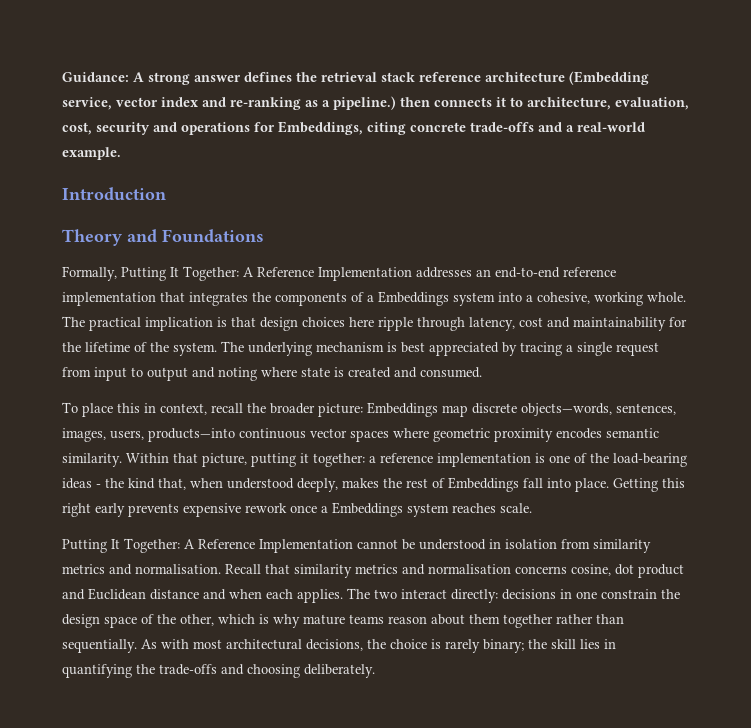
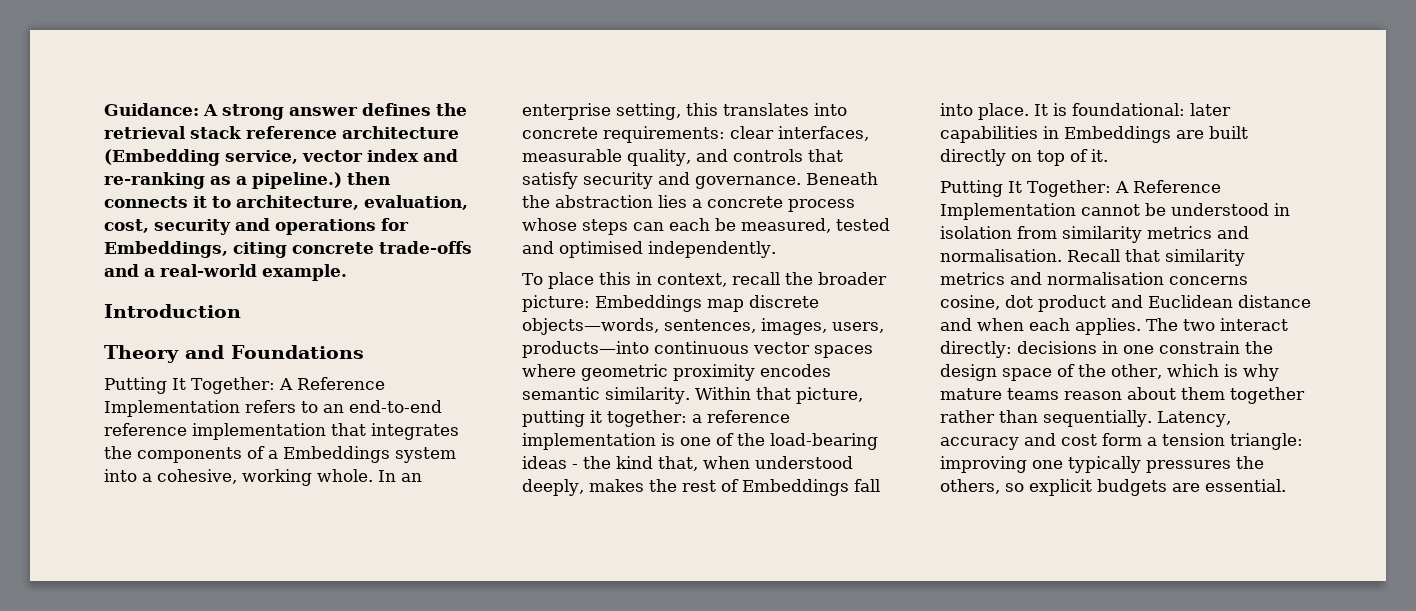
[62,266,472,281] Formally, Putting It Together: A Reference Implementation addresses -> [104,377,385,394] [104,400,318,417] Putting It Together: A Reference Implementation refers to
[62,316,687,331] [62,341,659,356] [62,367,482,381] The practical implication is that design choices here ripple through latency, cost and maintainability for the lifetime of the system. The underlying mechanism is best appreciated by tracing a single request from input to output and noting where state is created and consumed. -> [378,470,422,482] [522,103,847,120] [522,126,869,143] [522,149,843,166] [522,172,878,189] [522,195,855,212] [522,218,890,235] [522,241,776,258] In an enterprise setting, this translates into concrete requirements: clear interfaces, measurable quality, and controls that satisfy security and governance. Beneath the abstraction lies a concrete process whose steps can each be measured, tested and optimised independently.
[613,478,685,492] [62,502,532,517] Getting this right early prevents expensive rework once a Embeddings system reaches scale. -> [1034,103,1231,116] [940,126,1248,143] [940,149,1108,166] It is foundational: later capabilities in Embeddings are built directly on top of it.
[141,639,616,653] [62,664,375,678] As with most architectural decisions, the choice is rarely binary; the skill lies in quantifying the trade-offs and choosing deliberately. -> [1156,411,1231,427] [940,433,1303,450] [940,456,1264,473] [940,479,1286,496] Latency, accuracy and cost form a tension triangle: improving one typically pressures the others, so explicit budgets are essential.

